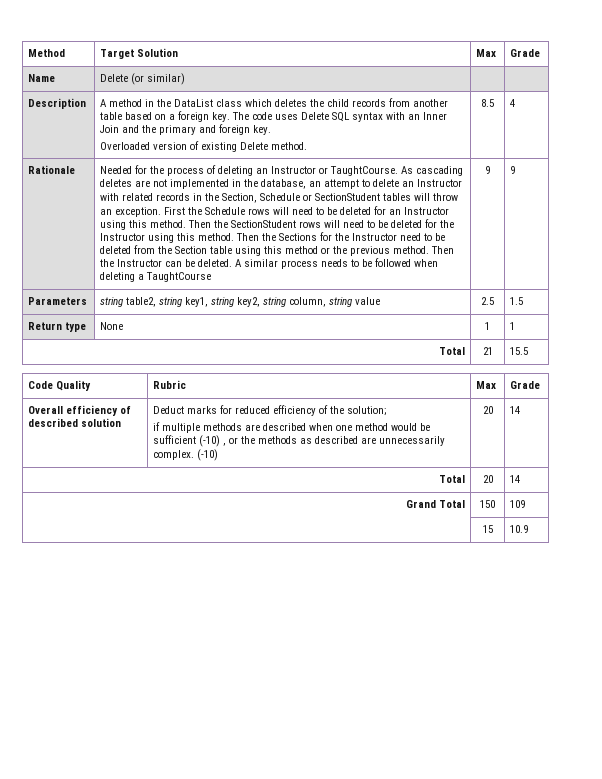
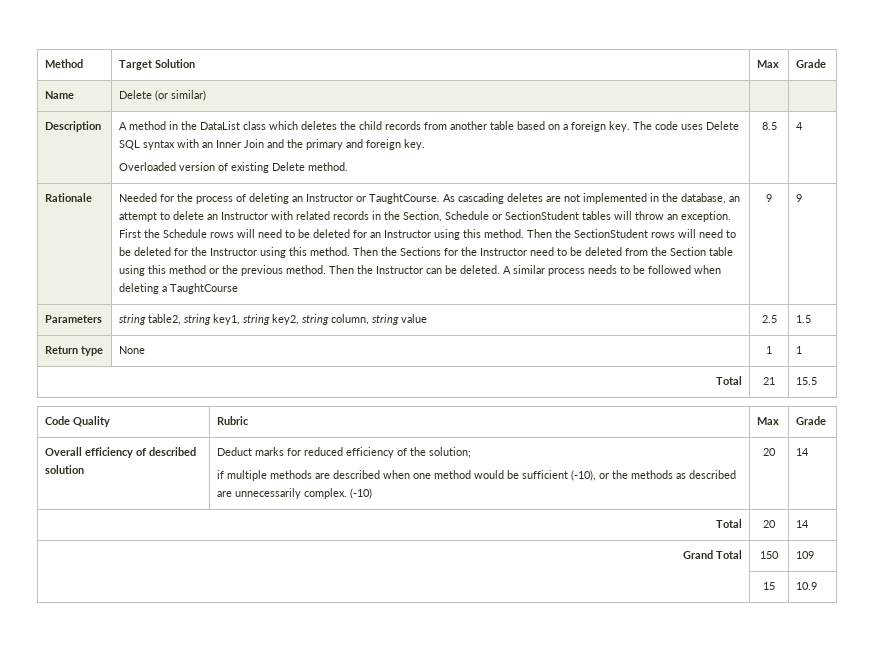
[199,435,227,447] (-10) , -> [571,470,597,481] (-10),

